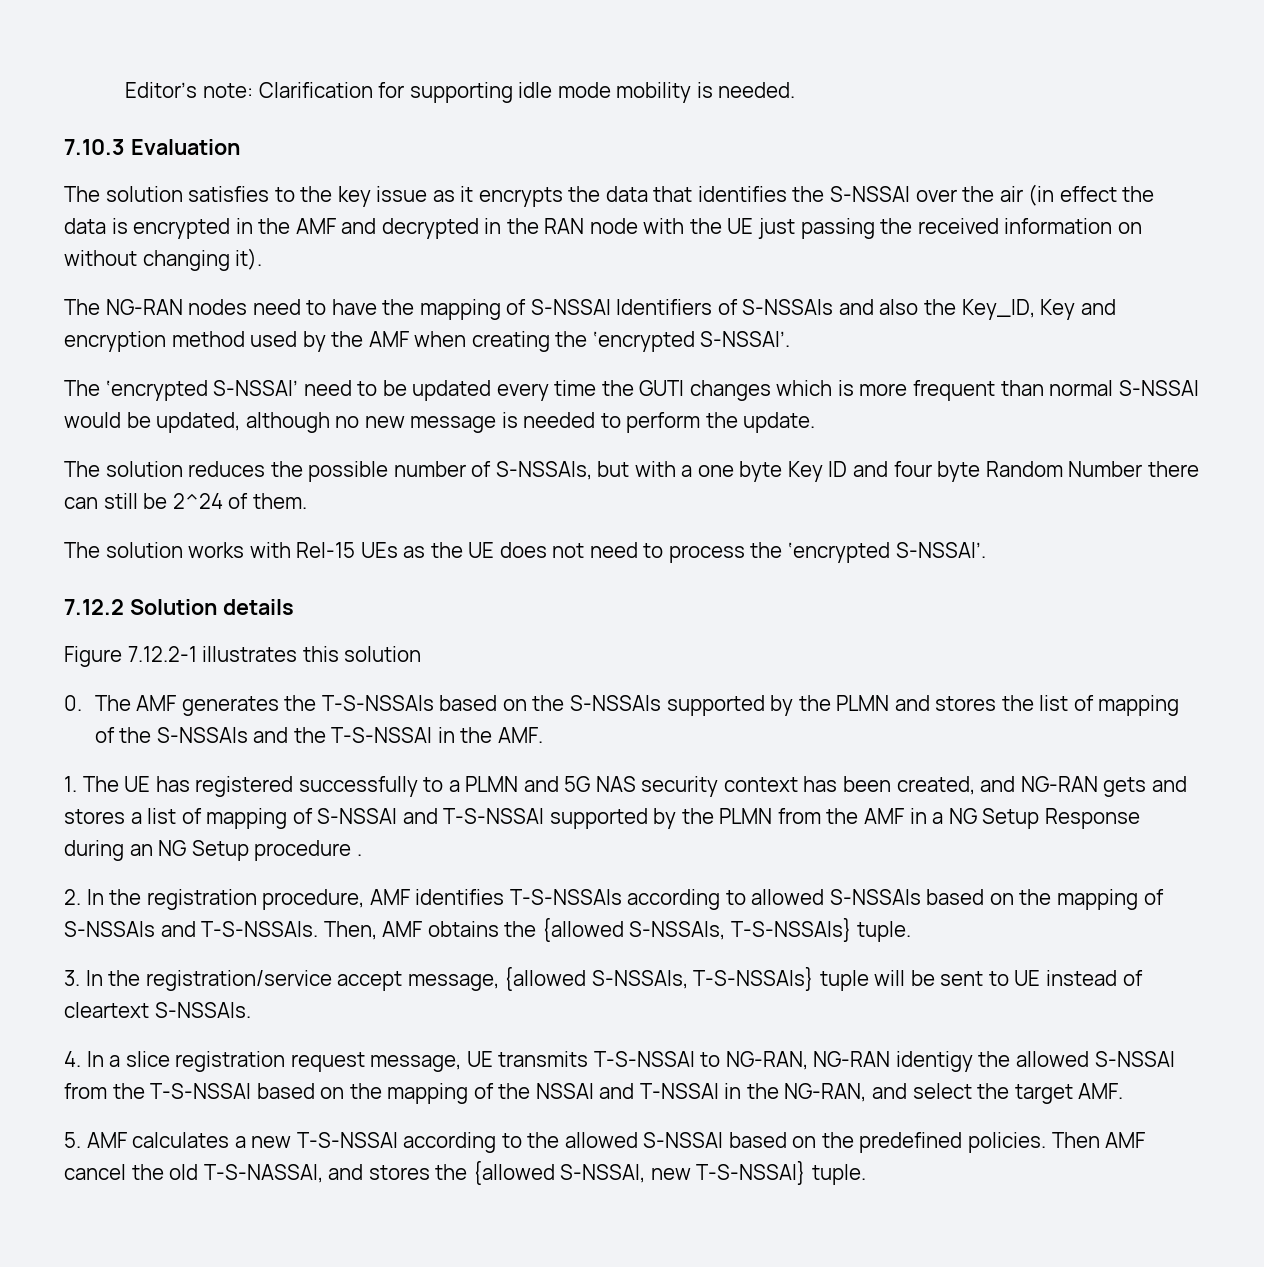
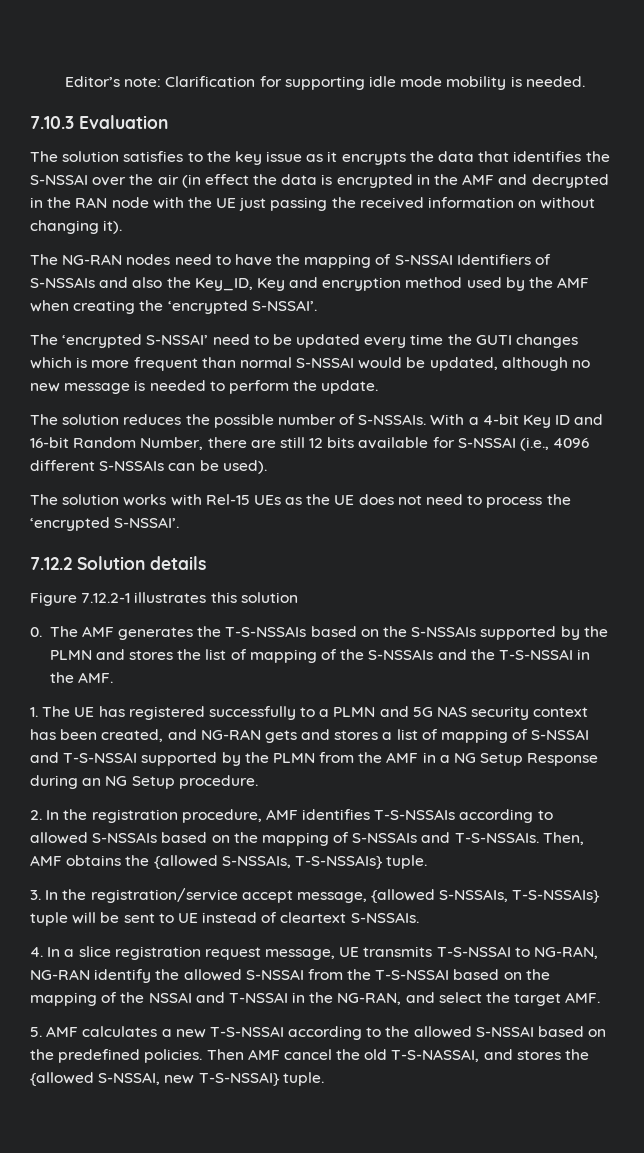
[495,461,1199,482] [64,493,307,509] S-NSSAIs, but with a one byte Key ID and four byte Random Number there can still be 2^24 of them. -> [358,414,604,428] [30,437,590,451] [30,460,267,474] S-NSSAIs. With a 4-bit Key ID and 16-bit Random Number, there are still 12 bits available for S-NSSAI (i.e., 4096 different S-NSSAIs can be used).
[254,840,362,861] procedure . -> [178,775,258,789] procedure.
[895,1051,973,1072] identigy -> [94,969,152,983] identify

